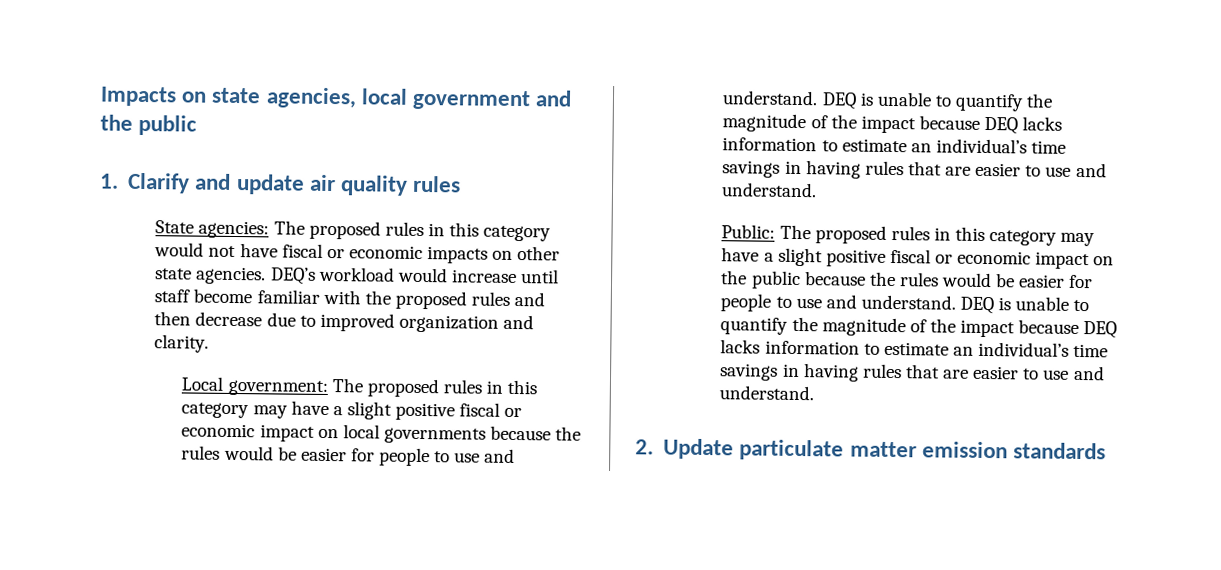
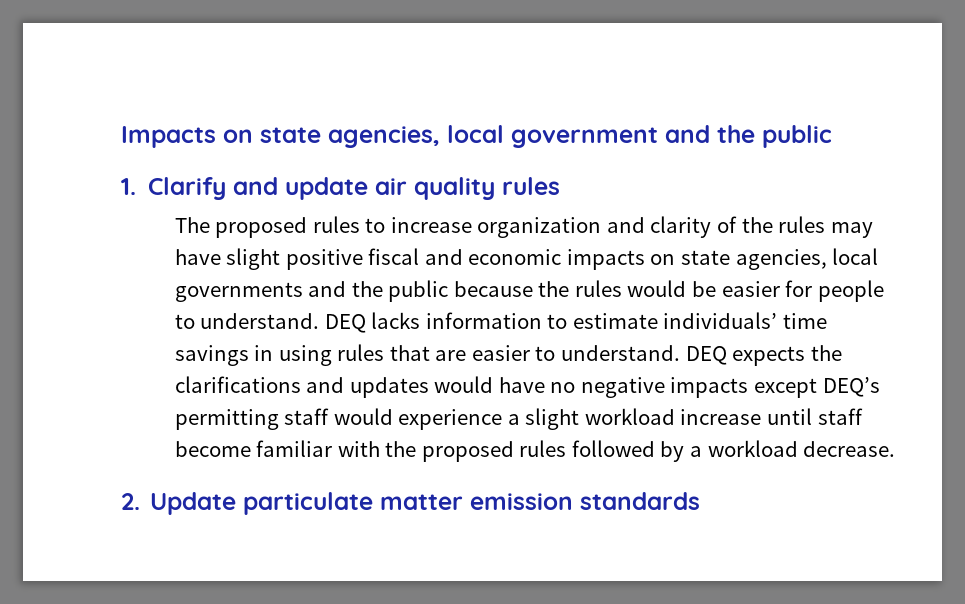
[155,220,552,242] [154,242,561,264] [155,266,560,285] [154,288,546,310] [154,311,535,333] [154,334,210,353] [181,376,538,398] [181,400,523,421] [181,423,582,444] [181,445,516,467] [722,90,1054,112] [722,113,1063,135] [722,137,1067,154] [722,160,1107,179] [721,182,818,198] [721,224,1096,247] [721,247,1115,270] State agencies: The proposed rules in this category would not have fiscal or economic impacts on other state agencies. DEQ’s workload would increase until staff become familiar with the proposed rules and then decrease due to improved organization and clarity. // Local government: The proposed rules in this category may have a slight positive fiscal or economic impact on local governments because the rules would be easier for people to use and understand. DEQ is unable to quantify the magnitude of the impact because DEQ lacks information to estimate an individual’s time savings in having rules that are easier to use and understand. // Public: The proposed rules in this category may have a slight positive fiscal or economic impact on -> [174,216,873,238] [174,248,879,270] [174,281,347,302] The proposed rules to increase organization and clarity of the rules may have slight positive fiscal and economic impacts on state agencies, local governments and
[795,294,1090,315] [720,316,1118,339] [720,339,1109,358] [719,363,1105,382] [719,385,815,401] use and understand. DEQ is unable to quantify the magnitude of the impact because DEQ lacks information to estimate an individual’s time savings in having rules that are easier to use and understand. -> [200,312,828,333] [174,344,842,366] [174,376,880,398] [174,408,863,430] [174,440,896,462] understand. DEQ lacks information to estimate individuals’ time savings in using rules that are easier to understand. DEQ expects the clarifications and updates would have no negative impacts except DEQ’s permitting staff would experience a slight workload increase until staff become familiar with the proposed rules followed by a workload decrease.

